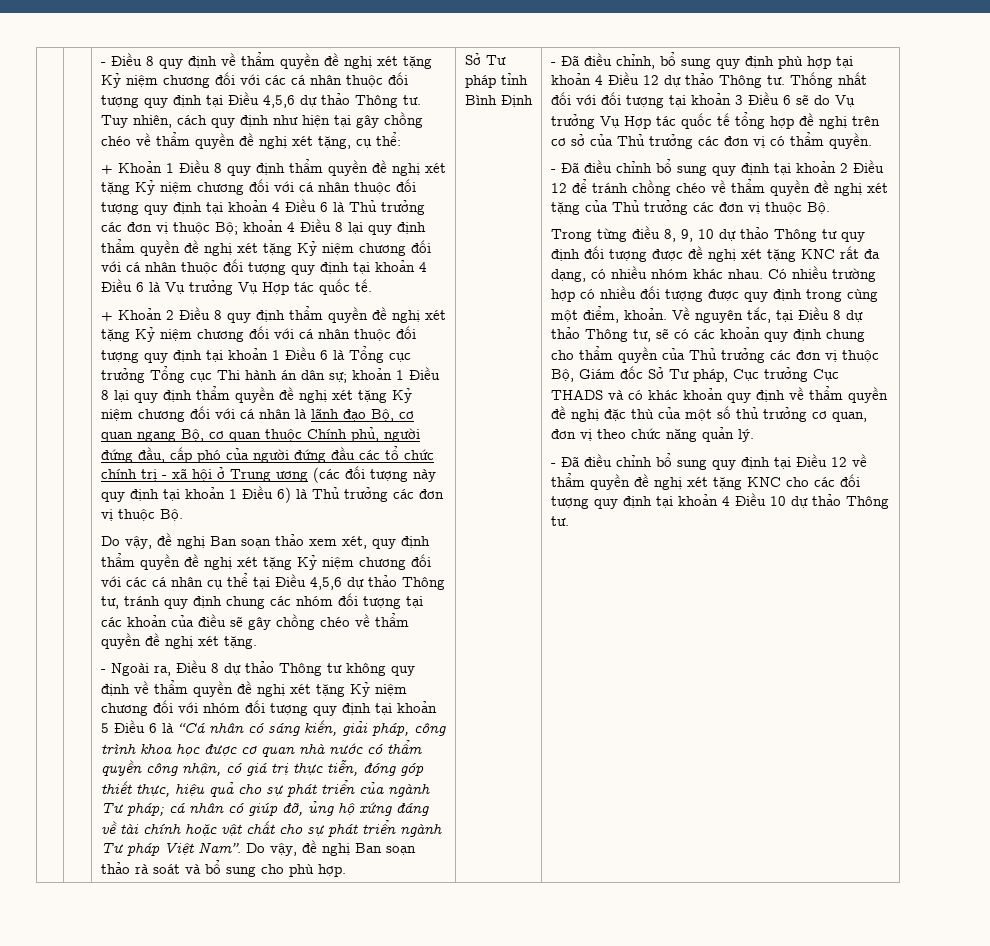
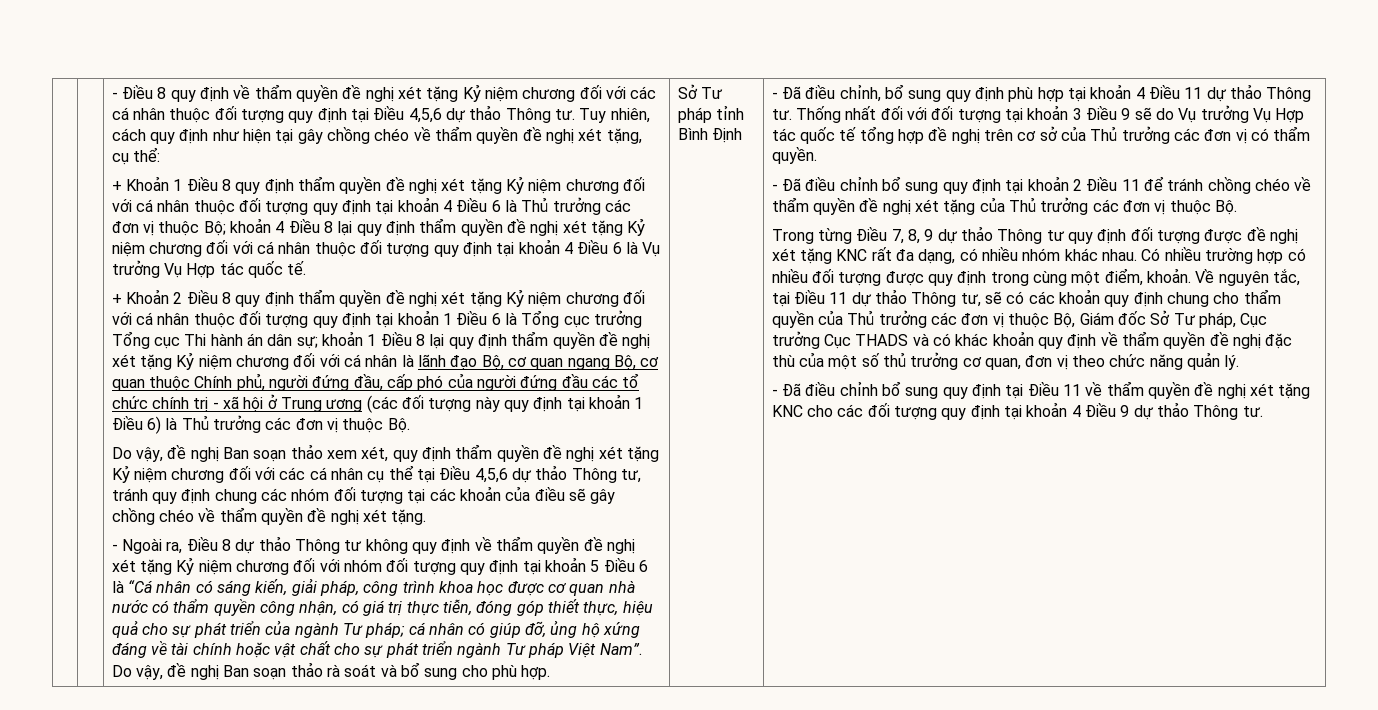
[642,75,659,85] 12 -> [1184,87,1203,99] 11
[782,95,791,105] 6 -> [1121,108,1131,120] 9
[550,183,567,193] 12 -> [1121,179,1140,191] 11
[631,226,714,242] điều 8, 9, 10 -> [856,227,934,244] Điều 7, 8, 9
[832,310,841,320] 8 -> [829,292,848,304] 11
[830,457,847,467] 12 -> [1062,384,1081,396] 11
[769,496,786,506] 10 -> [1120,405,1130,417] 9

